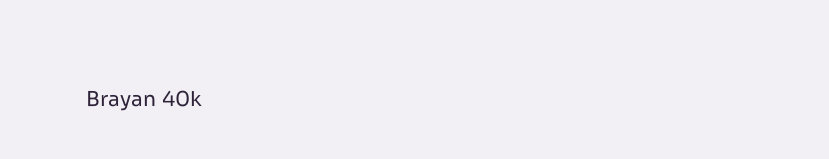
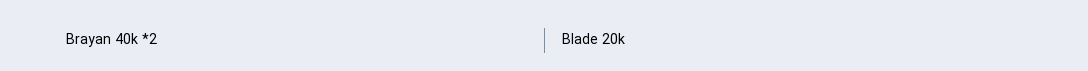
(202, 98) none -> [141,33,157,44] [562,33,625,44] *2 // Blade 20k

